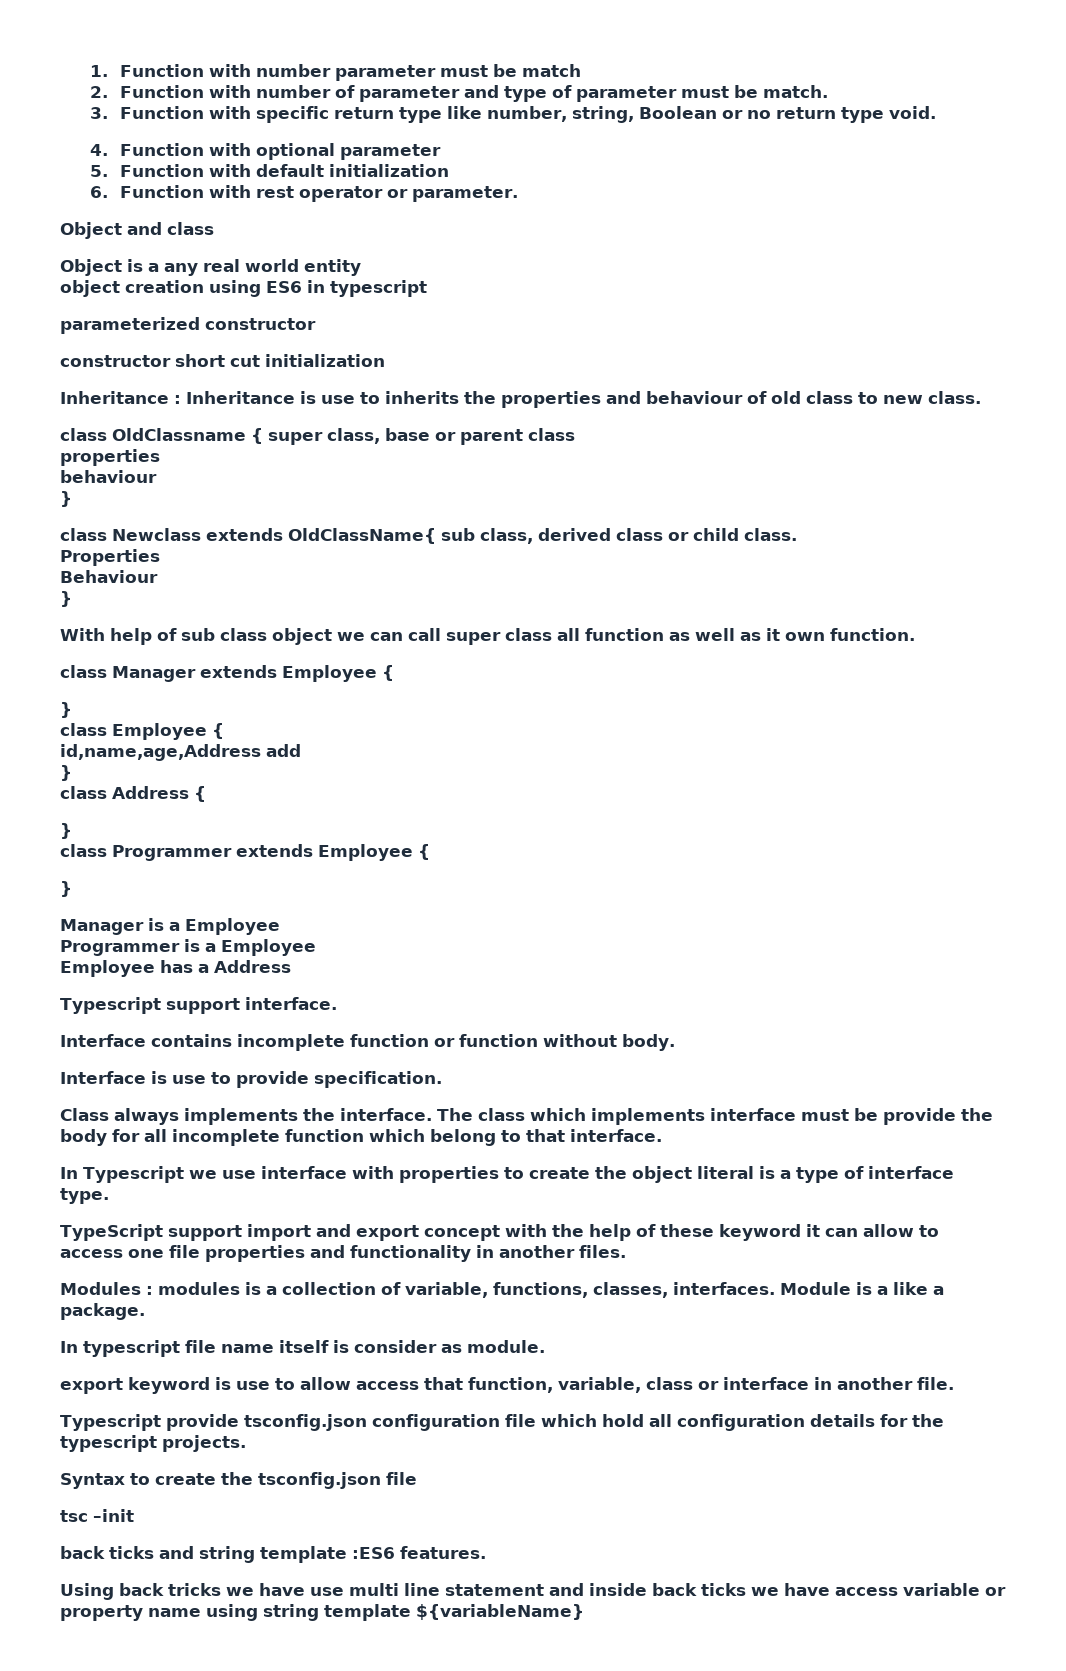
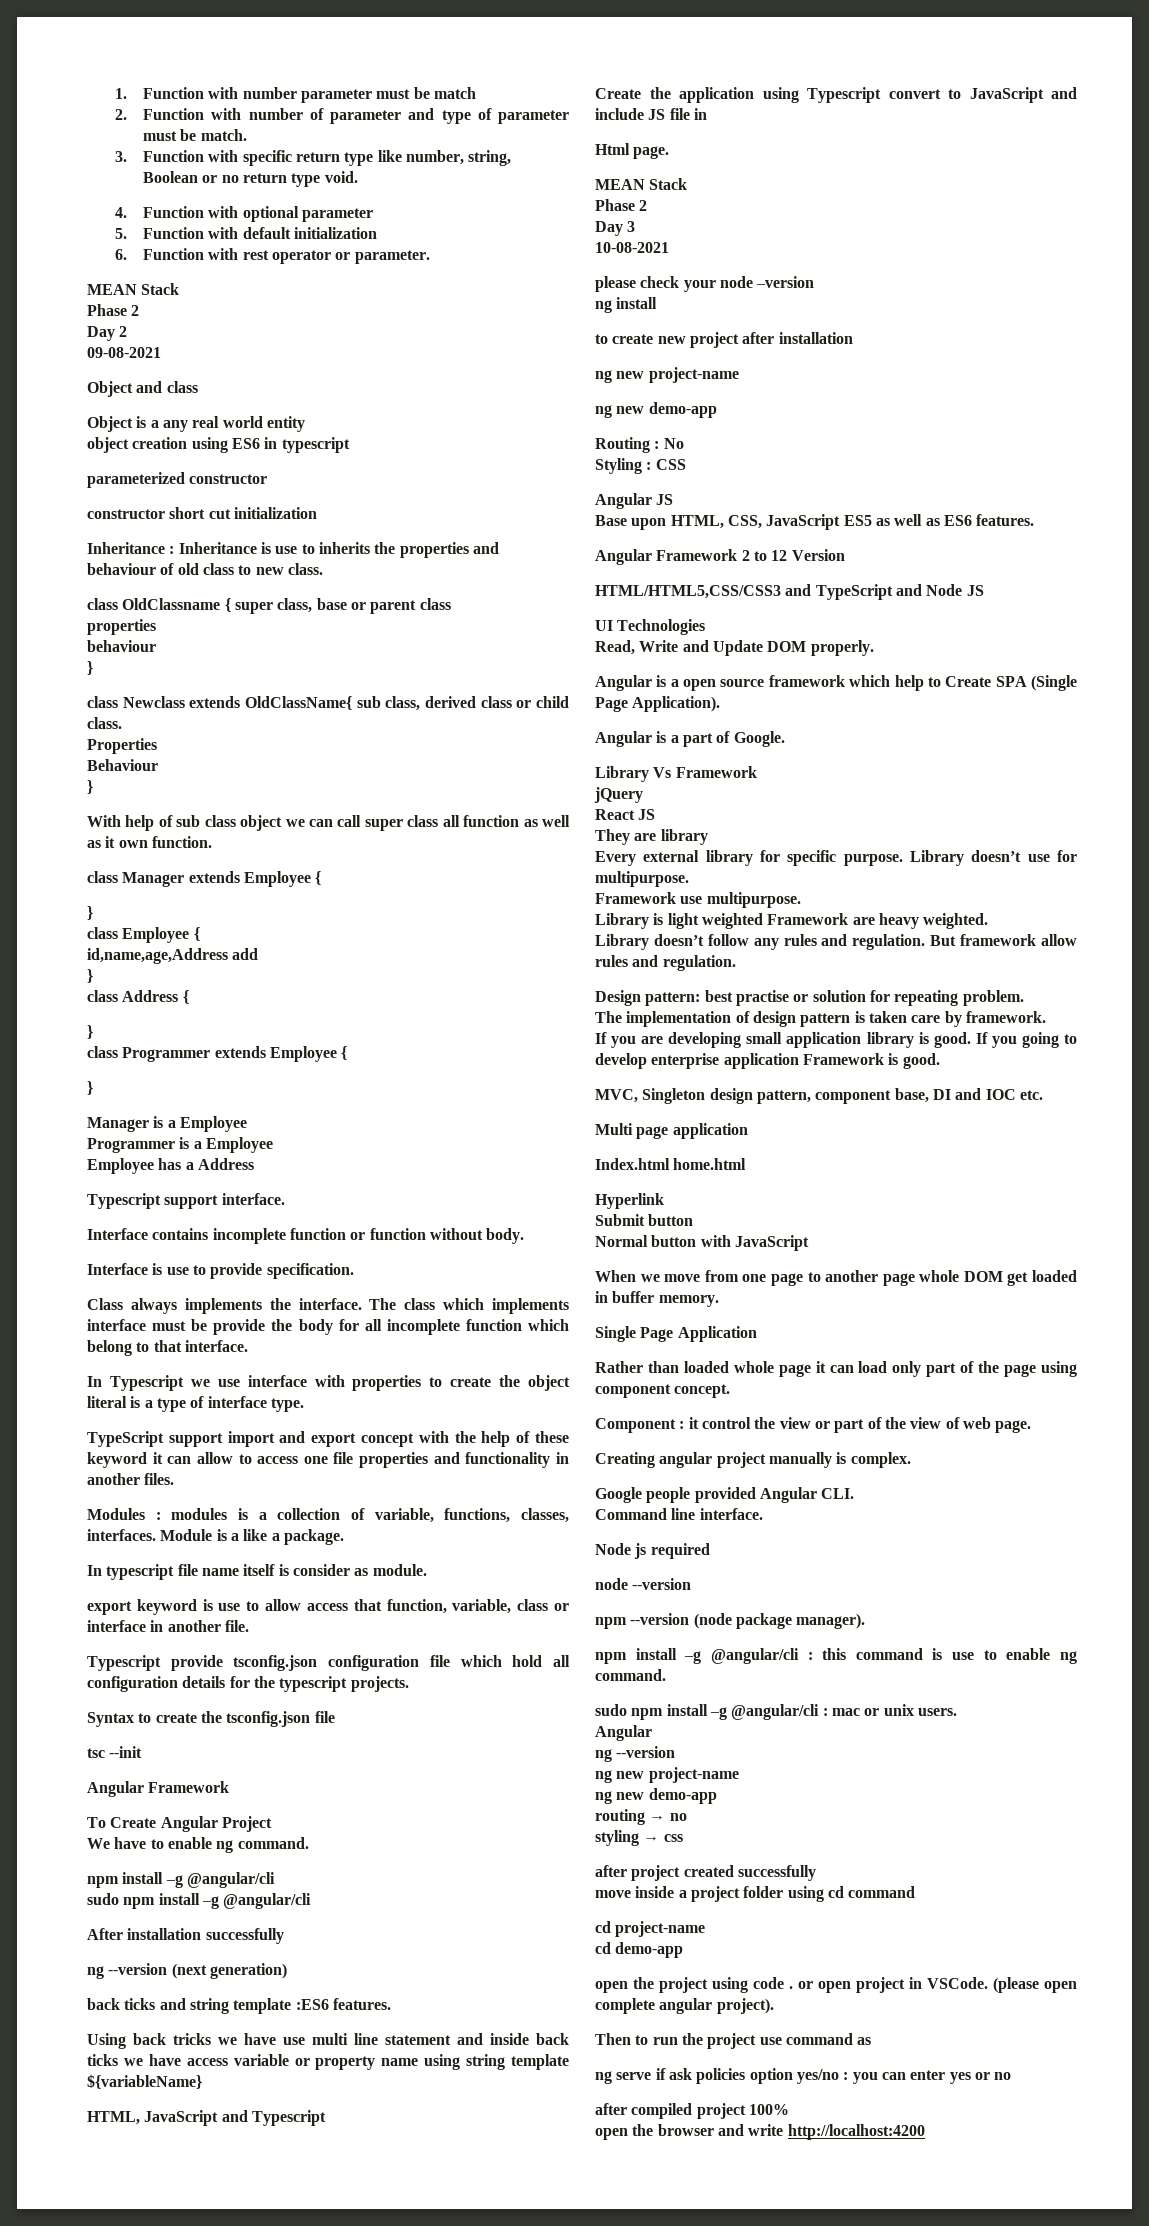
(519, 194) none -> [87,283,180,295] [87,304,140,316] [87,326,128,341] [87,347,161,358] // MEAN Stack // Phase 2 // Day 2 // 09-08-2021
[93,1509,134,1522] –init -> [109,1746,143,1758] [87,1781,230,1797] [87,1816,272,1832] [87,1837,309,1853] [87,1872,275,1888] [87,1893,312,1909] [87,1928,284,1944] [87,1963,287,1979] --init // Angular Framework // To Create Angular Project // We have to enable ng command. // npm install –g @angular/cli // sudo npm install –g @angular/cli // After installation successfully // ng --version (next generation)
(584, 1612) none -> [87,2110,326,2126] [595,87,1077,103] [595,108,707,120] [595,143,670,159] [595,178,688,190] [595,199,648,211] [595,221,636,236] [595,242,669,253] [595,276,815,292] [595,297,658,313] [595,332,853,348] [595,367,739,383] [595,402,717,418] [595,437,684,453] [595,458,686,474] [595,493,674,509] [595,514,1035,530] [595,549,845,565] [595,584,984,600] [595,619,706,635] [595,640,874,656] [595,675,1077,691] [595,696,721,712] [595,731,785,747] [595,766,757,782] [594,787,643,803] [595,809,656,820] [595,829,708,845] [595,850,1077,866] [595,871,689,887] [595,892,801,908] [595,913,989,929] [595,934,1077,950] [595,955,736,971] [595,990,1024,1006] [595,1011,1046,1027] [595,1032,1077,1048] [595,1053,940,1069] [595,1088,1043,1104] [595,1123,748,1139] [595,1158,747,1170] [595,1193,664,1209] [595,1214,694,1226] [595,1235,809,1251] [595,1270,1077,1286] [595,1291,719,1307] [595,1326,757,1342] [595,1361,1077,1377] [595,1384,731,1398] [595,1417,1032,1433] [595,1452,911,1468] [595,1487,855,1503] [595,1508,763,1520] [595,1543,710,1559] [595,1578,692,1590] [595,1613,866,1629] [595,1648,1077,1664] [595,1669,666,1681] [595,1704,957,1720] [595,1725,652,1741] [595,1746,676,1762] [595,1767,739,1783] [595,1788,717,1804] [595,1809,687,1825] [595,1830,683,1846] [595,1865,816,1881] [595,1886,916,1902] [595,1921,706,1937] [595,1942,684,1958] [595,1977,1077,1993] [595,1998,774,2014] [595,2033,872,2049] [595,2068,1012,2084] [595,2103,789,2119] [595,2124,925,2140] // HTML, JavaScript and Typescript // Create the application using Typescript convert to JavaScript and include JS file in // Html page. // MEAN Stack // Phase 2 // Day 3 // 10-08-2021 // please check your node –version // ng install // to create new project after installation // ng new project-name // ng new demo-app // Routing : No // Styling : CSS // Angular JS // Base upon HTML, CSS, JavaScript ES5 as well as ES6 features. // Angular Framework 2 to 12 Version // HTML/HTML5,CSS/CSS3 and TypeScript and Node JS // UI Technologies // Read, Write and Update DOM properly. // Angular is a open source framework which help to Create SPA (Single Page Application). // Angular is a part of Google. // Library Vs Framework // jQuery // React JS // They are library // Every external library for specific purpose. Library doesn’t use for multipurpose. // Framework use multipurpose. // Library is light weighted Framework are heavy weighted. // Library doesn’t follow any rules and regulation. But framework allow rules and regulation. // Design pattern: best practise or solution for repeating problem. // The implementation of design pattern is taken care by framework. // If you are developing small application library is good. If you going to develop enterprise application Framework is good. // MVC, Singleton design pattern, component base, DI and IOC etc. // Multi page application // Index.html home.html // Hyperlink // Submit button // Normal button with JavaScript // When we move from one page to another page whole DOM get loaded in buffer memory. // Single Page Application // Rather than loaded whole page it can load only part of the page using component concept. // Component : it control the view or part of the view of web page. // Creating angular project manually is complex. // Google people provided Angular CLI. // Command line interface. // Node js required // node --version // npm --version (node package manager). // npm install –g @angular/cli : this command is use to enable ng command. // sudo npm install –g @angular/cli : mac or unix users. // Angular // ng --version // ng new project-name // ng new demo-app // routing → no // styling → css // after project created successfully // move inside a project folder using cd command // cd project-name // cd demo-app // open the project using code . or open project in VSCode. (please open complete angular project). // Then to run the project use command as // ng serve if ask policies option yes/no : you can enter yes or no // after compiled project 100% // open the browser and write http://localhost:4200

